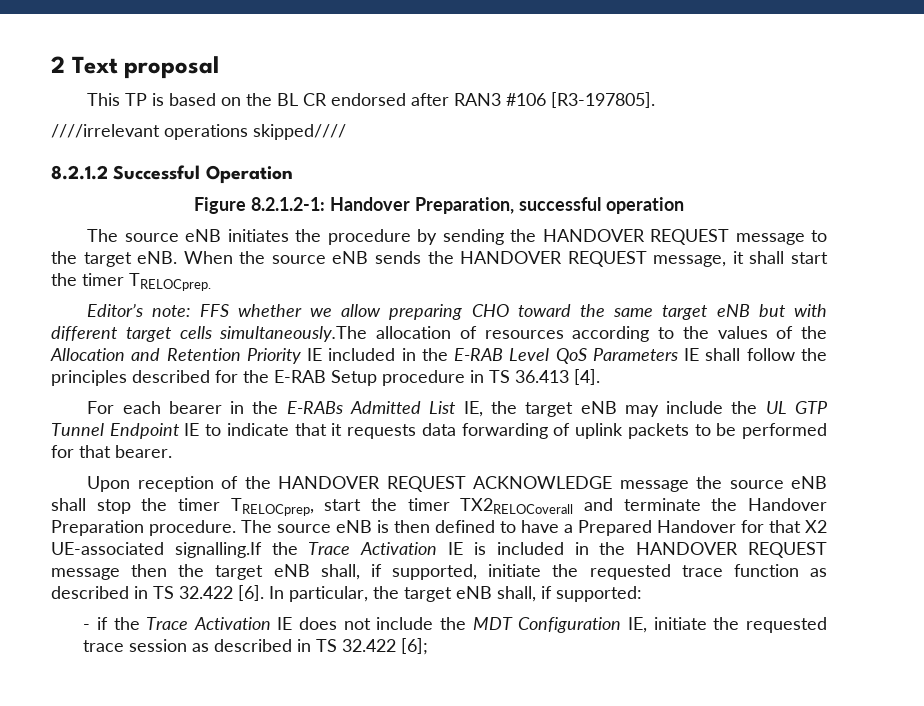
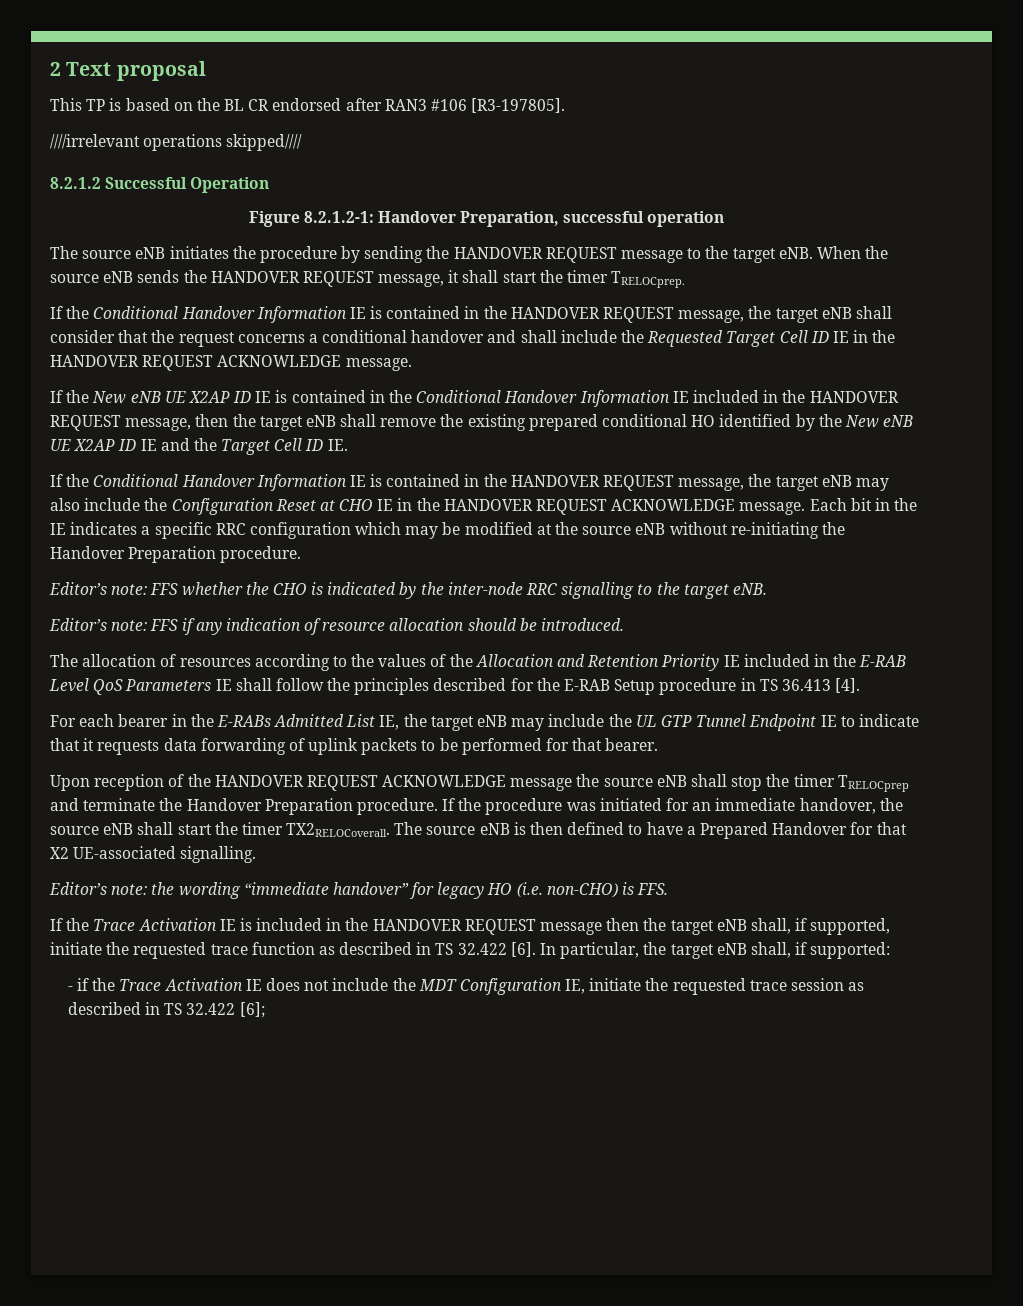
[87,303,827,320] [51,326,368,342] Editor’s note: FFS whether we allow preparing CHO toward the same target eNB but with different target cells simultaneously.The -> [50,306,892,323] [50,330,896,347] [50,355,412,371] [50,390,899,407] [50,414,914,431] [50,438,348,455] [50,474,889,491] [50,498,918,515] [50,522,845,539] [50,546,302,563] [49,582,767,599] [49,618,625,635] [50,654,78,667] If the Conditional Handover Information IE is contained in the HANDOVER REQUEST message, the target eNB shall consider that the request concerns a conditional handover and shall include the Requested Target Cell ID IE in the HANDOVER REQUEST ACKNOWLEDGE message. // If the New eNB UE X2AP ID IE is contained in the Conditional Handover Information IE included in the HANDOVER REQUEST message, then the target eNB shall remove the existing prepared conditional HO identified by the New eNB UE X2AP ID IE and the Target Cell ID IE. // If the Conditional Handover Information IE is contained in the HANDOVER REQUEST message, the target eNB may also include the Configuration Reset at CHO IE in the HANDOVER REQUEST ACKNOWLEDGE message. Each bit in the IE indicates a specific RRC configuration which may be modified at the source eNB without re-initiating the Handover Preparation procedure. // Editor’s note: FFS whether the CHO is indicated by the inter-node RRC signalling to the target eNB. // Editor’s note: FFS if any indication of resource allocation should be introduced. // The
[230,498,574,516] TRELOCprep, start the timer TX2RELOCoverall -> [837,775,909,792] TRELOCprep
(236, 528) none -> [442,798,903,815] [50,822,391,837] If the procedure was initiated for an immediate handover, the source eNB shall start the timer TX2RELOCoverall.
[174,542,262,558] signalling.If -> [180,846,257,863] [49,882,669,899] [50,918,63,931] signalling. // Editor’s note: the wording “immediate handover” for legacy HO (i.e. non-CHO) is FFS. // If

